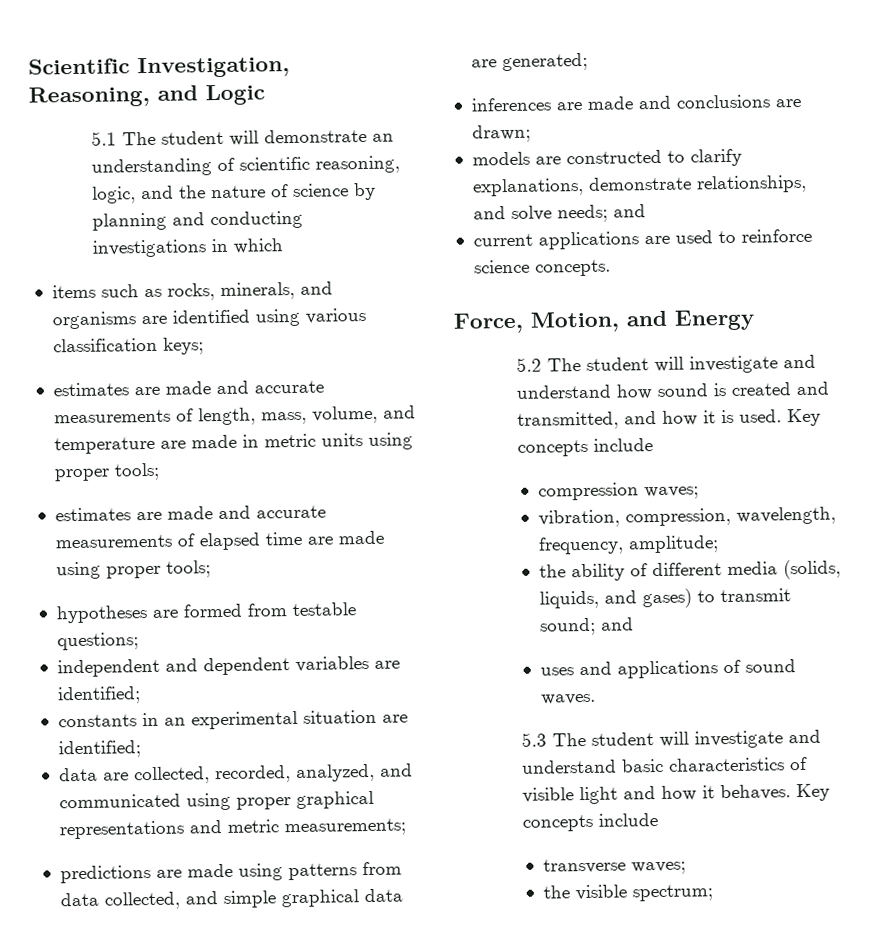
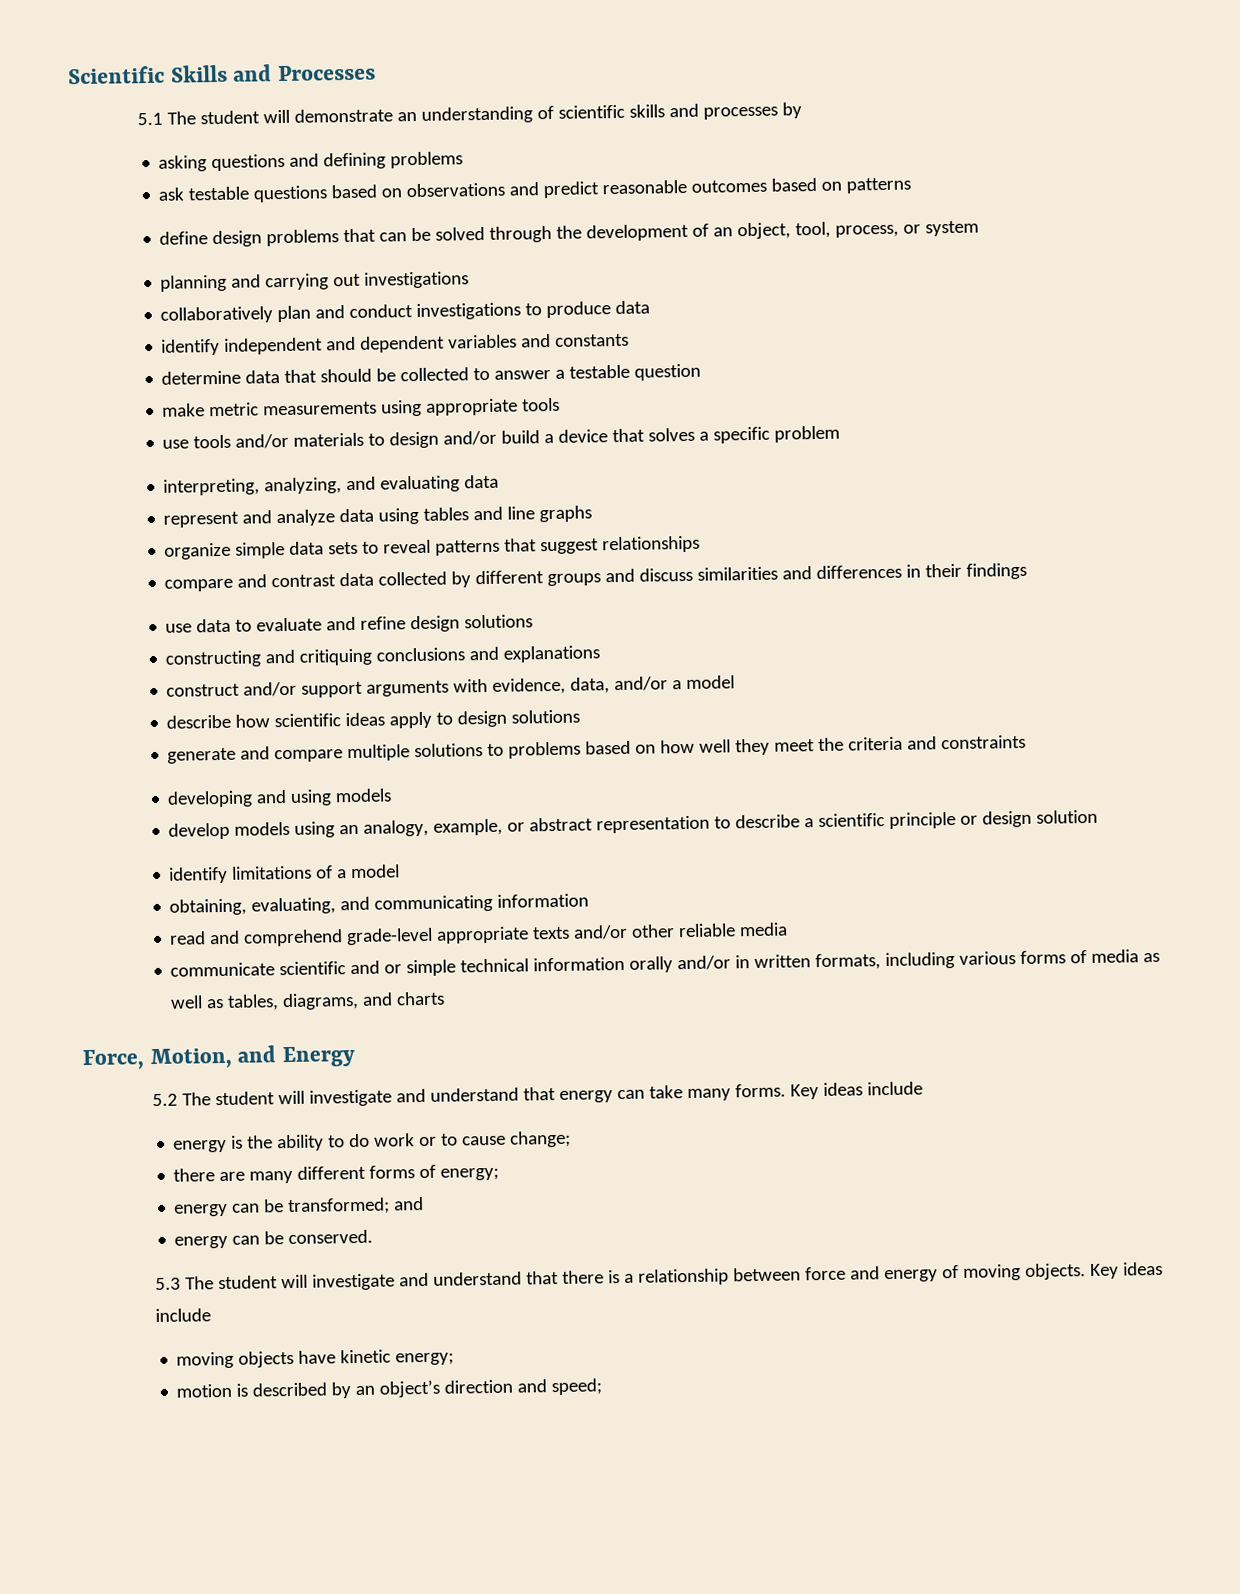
[137,56,290,79] [28,84,265,108] Investigation, Reasoning, and Logic -> [169,64,376,83] Skills and Processes
[314,155,400,174] [91,182,376,204] [91,210,303,231] [91,238,283,258] [51,281,333,301] [51,307,366,330] [52,337,204,355] [52,380,324,397] [53,405,416,426] [53,432,413,455] [53,462,160,482] [54,505,326,522] [54,530,384,551] [55,560,211,580] [55,602,356,624] [56,632,139,651] [56,655,400,678] [56,686,141,705] [57,709,408,730] [57,740,141,759] [58,763,413,785] [58,790,374,811] [58,818,406,840] [59,861,402,884] [59,888,403,910] [470,52,588,72] [470,94,801,112] [471,124,531,143] [471,148,742,167] [471,174,807,197] [472,204,646,223] [472,228,812,250] [473,259,611,277] reasoning, logic, and the nature of science by planning and conducting investigations in which // items such as rocks, minerals, and organisms are identified using various classification keys; // estimates are made and accurate measurements of length, mass, volume, and temperature are made in metric units using proper tools; // estimates are made and accurate measurements of elapsed time are made using proper tools; // hypotheses are formed from testable questions; // independent and dependent variables are identified; // constants in an experimental situation are identified; // data are collected, recorded, analyzed, and communicated using proper graphical representations and metric measurements; // predictions are made using patterns from data collected, and simple graphical data are generated; // inferences are made and conclusions are drawn; // models are constructed to clarify explanations, demonstrate relationships, and solve needs; and // current applications are used to reinforce science concepts. -> [629,102,803,120] [158,151,464,172] [158,177,912,203] [159,220,980,248] [160,271,470,292] [160,300,651,324] [161,333,630,356] [161,363,702,385] [162,397,561,417] [162,425,841,449] [163,474,500,496] [163,505,593,528] [164,535,701,560] [164,562,1028,592] [165,614,534,633] [165,645,601,668] [166,675,736,698] [166,709,581,729] [167,734,1027,764] [167,788,393,808] [168,809,1099,840] [169,864,401,884] [169,893,590,916] [169,922,789,947] [170,949,1161,977] [170,991,446,1011] skills and processes by // asking questions and defining problems // ask testable questions based on observations and predict reasonable outcomes based on patterns // define design problems that can be solved through the development of an object, tool, process, or system // planning and carrying out investigations // collaboratively plan and conduct investigations to produce data // identify independent and dependent variables and constants // determine data that should be collected to answer a testable question // make metric measurements using appropriate tools // use tools and/or materials to design and/or build a device that solves a specific problem // interpreting, analyzing, and evaluating data // represent and analyze data using tables and line graphs // organize simple data sets to reveal patterns that suggest relationships // compare and contrast data collected by different groups and discuss similarities and differences in their findings // use data to evaluate and refine design solutions // constructing and critiquing conclusions and explanations // construct and/or support arguments with evidence, data, and/or a model // describe how scientific ideas apply to design solutions // generate and compare multiple solutions to problems based on how well they meet the criteria and constraints // developing and using models // develop models using an analogy, example, or abstract representation to describe a scientific principle or design solution // identify limitations of a model // obtaining, evaluating, and communicating information // read and comprehend grade-level appropriate texts and/or other reliable media // communicate scientific and or simple technical information orally and/or in written formats, including various forms of media as well as tables, diagrams, and charts
[615,381,829,400] [516,408,821,430] [516,438,653,457] [538,482,700,501] [538,506,837,528] [538,535,720,555] [539,559,842,582] [539,588,792,609] [540,617,635,636] [540,659,797,679] [541,693,597,705] how sound is created and transmitted, and how it is used. Key concepts include // compression waves; // vibration, compression, wavelength, frequency, amplitude; // the ability of different media (solids, liquids, and gases) to transmit sound; and // uses and applications of sound waves. -> [523,1081,924,1103] [173,1130,572,1153] [173,1164,500,1184] [174,1196,425,1217] [174,1229,374,1249] that energy can take many forms. Key ideas include // energy is the ability to do work or to cause change; // there are many different forms of energy; // energy can be transformed; and // energy can be conserved.
[620,756,808,773] [521,783,830,805] [521,813,658,832] [543,858,687,875] [543,884,714,902] basic characteristics of visible light and how it behaves. Key concepts include // transverse waves; // the visible spectrum; -> [526,1261,1163,1286] [155,1308,212,1323] [176,1349,455,1369] [176,1378,603,1399] that there is a relationship between force and energy of moving objects. Key ideas include // moving objects have kinetic energy; // motion is described by an object’s direction and speed;

